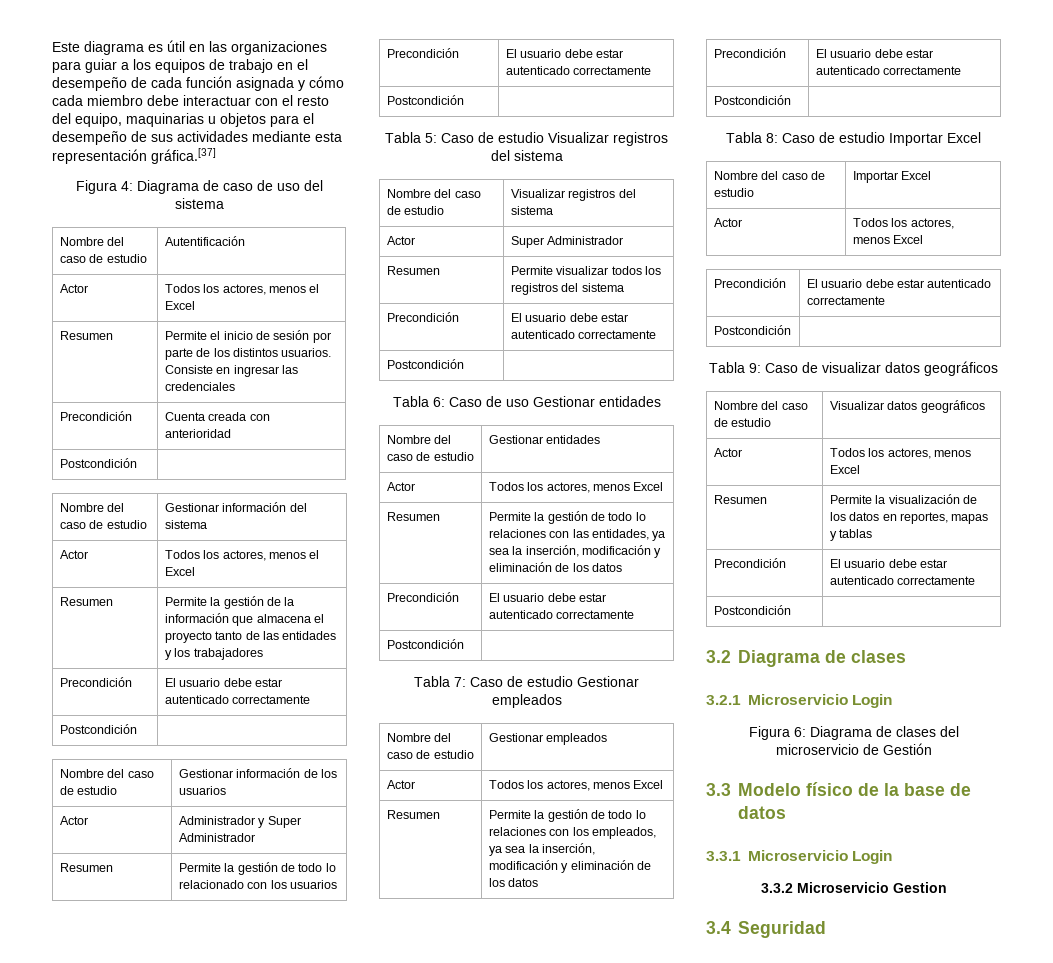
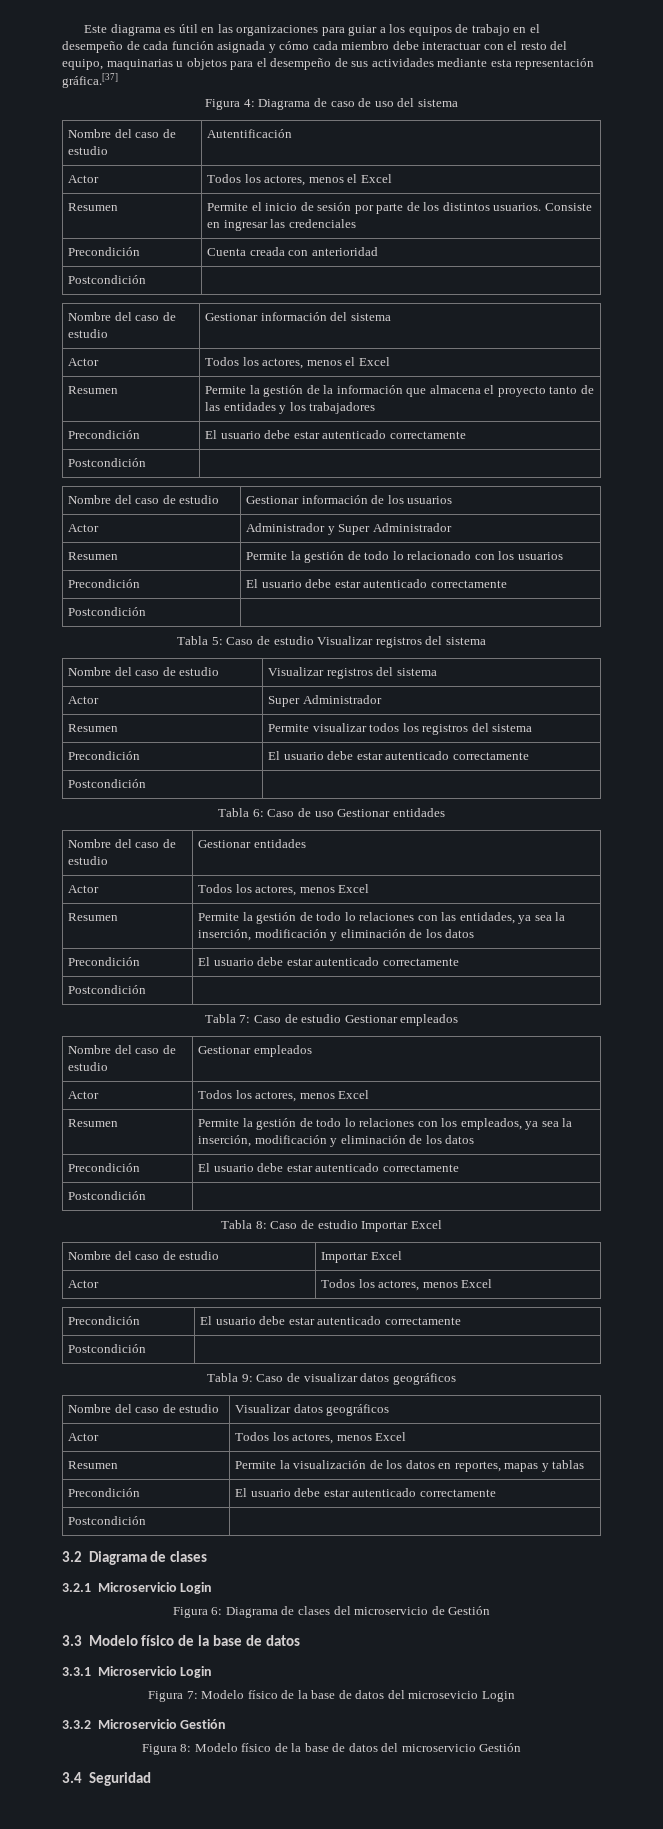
[760,882,947,893] 3.3.2 Microservicio Gestion -> [148,1690,515,1702] [62,1719,227,1729] [141,1743,522,1755] Figura 7: Modelo físico de la base de datos del microsevicio Login // 3.3.2 Microservicio Gestión // Figura 8: Modelo físico de la base de datos del microservicio Gestión

